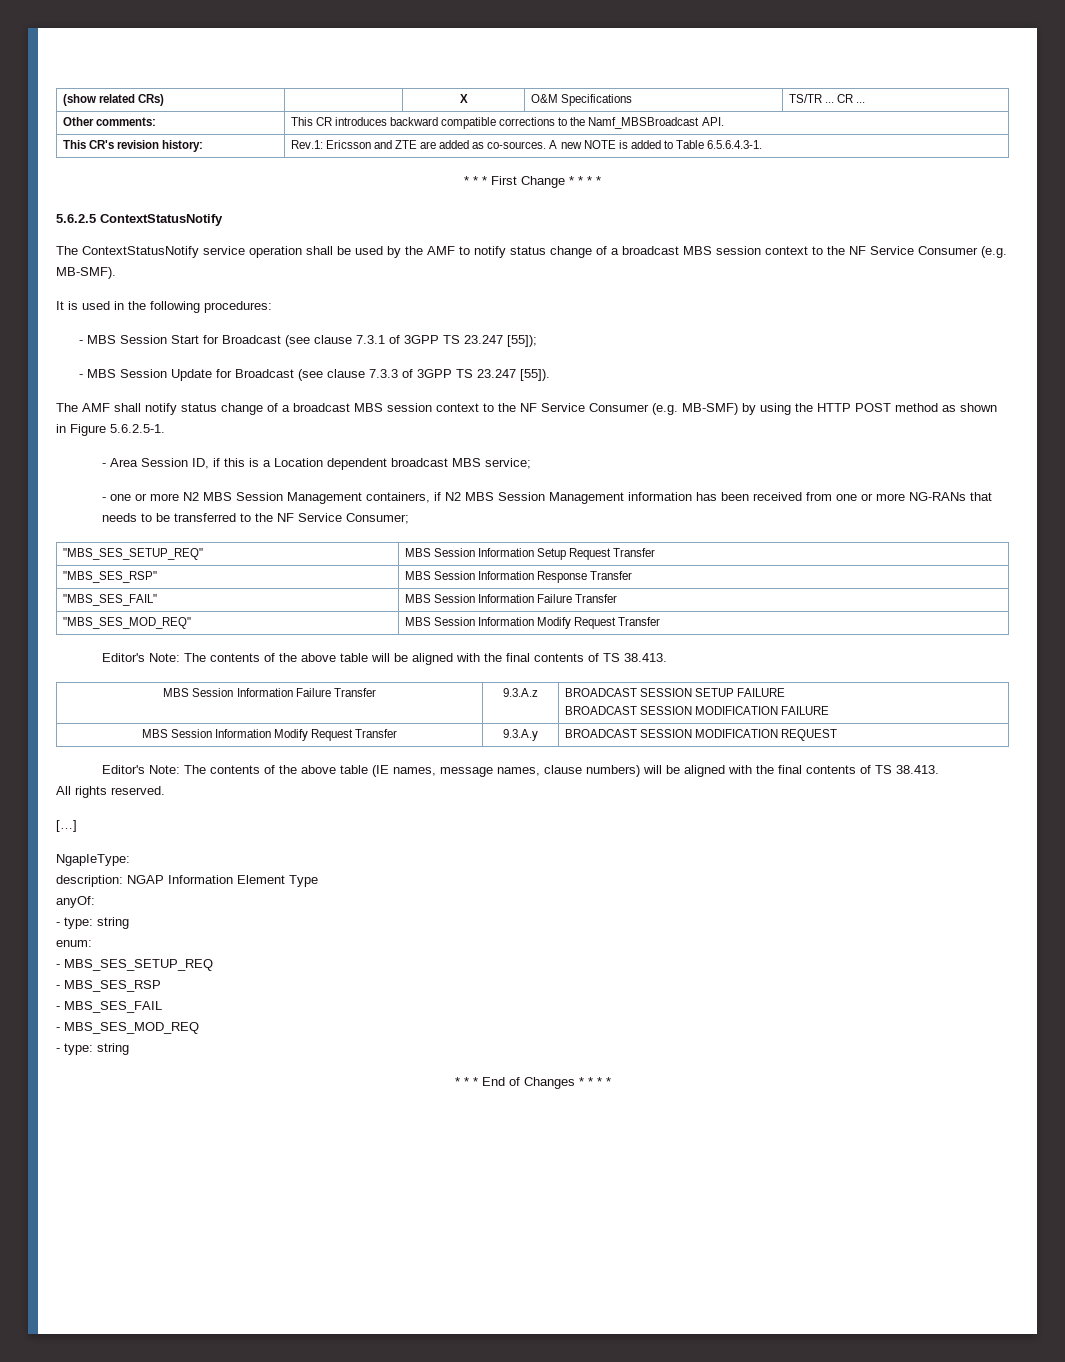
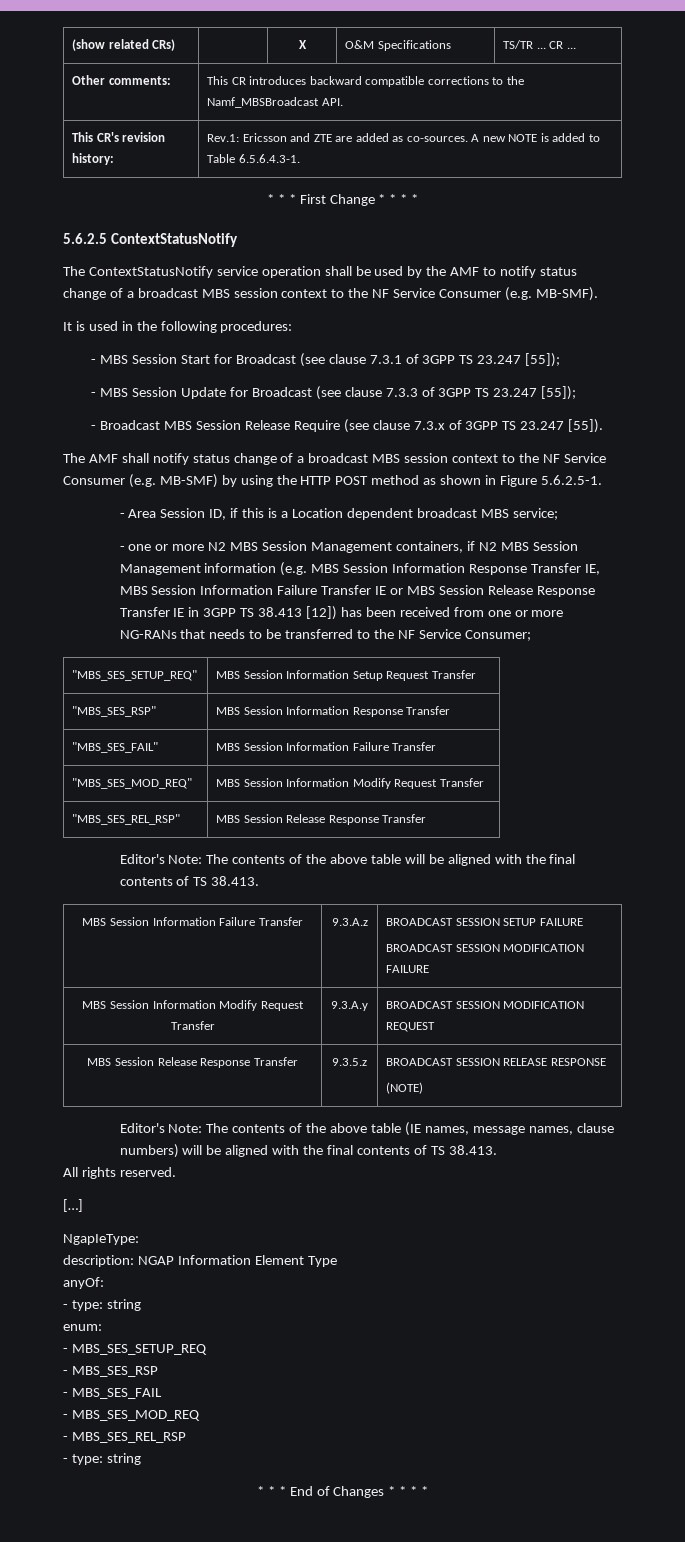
(516, 373) none -> [541,386,577,400] [91,419,565,433] [55]); // - Broadcast MBS Session Release Require (see clause 7.3.x of 3GPP TS 23.247
(692, 496) none -> [280,562,600,576] [119,585,595,597] [119,606,338,620] (e.g. MBS Session Information Response Transfer IE, MBS Session Information Failure Transfer IE or MBS Session Release Response Transfer IE in 3GPP TS 38.413 [12])
(661, 621) none -> [72,814,181,825] [216,814,427,825] // "MBS_SES_REL_RSP" | MBS Session Release Response Transfer
(837, 735) none -> [87,1057,298,1068] [332,1058,367,1066] [386,1058,606,1066] [386,1082,424,1094] // MBS Session Release Response Transfer | 9.3.5.z | BROADCAST SESSION RELEASE RESPONSE // (NOTE)
(199, 1028) none -> [63,1432,186,1443] // - MBS_SES_REL_RSP

